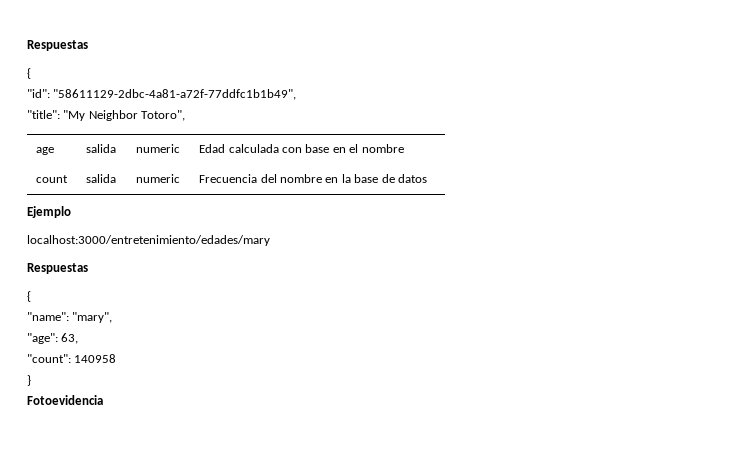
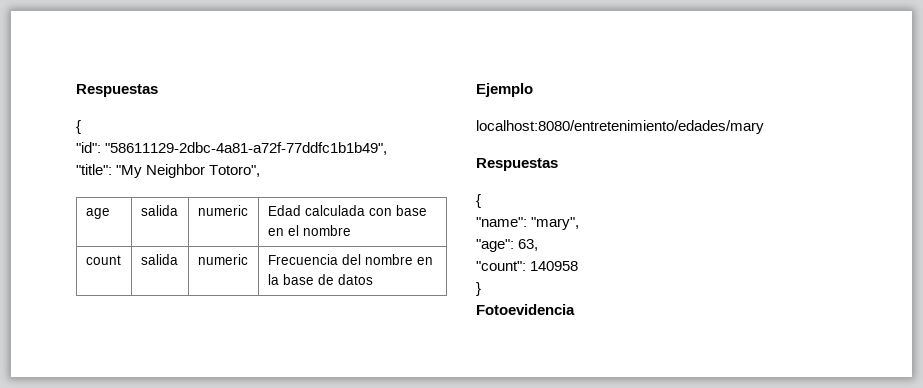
[27,235,270,246] localhost:3000/entretenimiento/edades/mary -> [476,120,764,134] localhost:8080/entretenimiento/edades/mary

